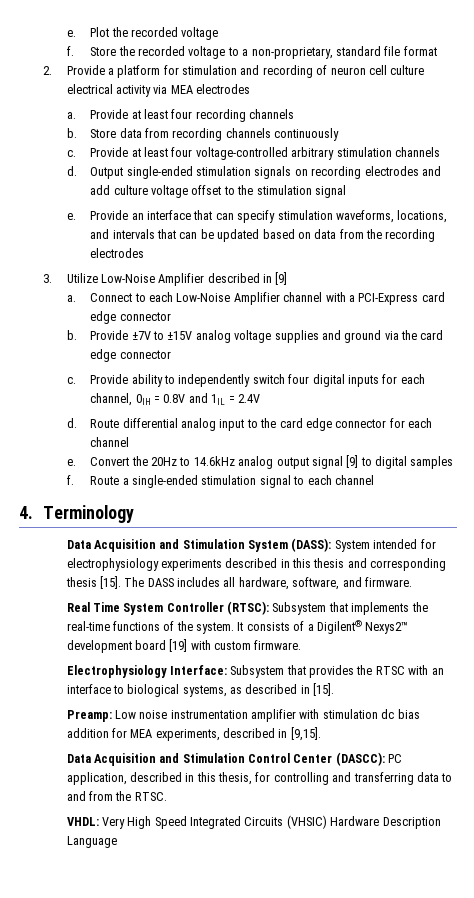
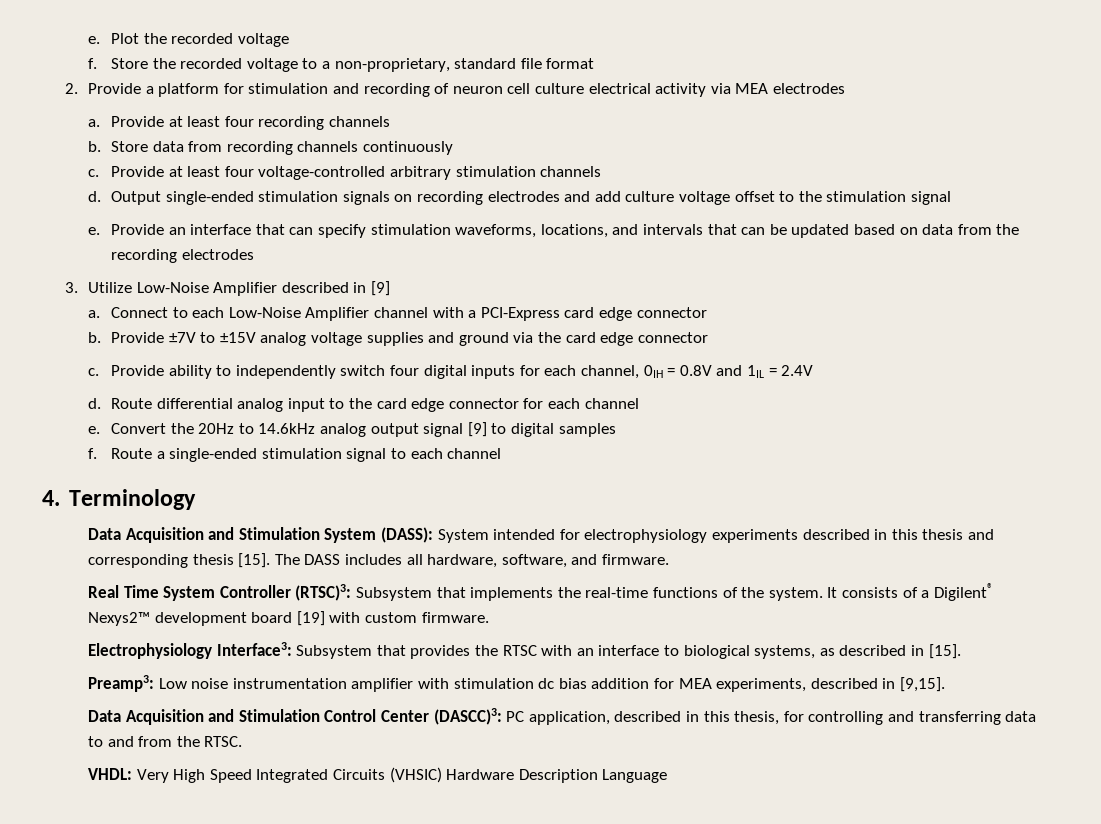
[227,601,270,615] (RTSC): -> [295,584,352,601] (RTSC)3:
[169,665,227,675] Interface: -> [216,642,292,656] Interface3:
[66,710,112,722] Preamp: -> [88,675,155,692] Preamp3:
[335,752,385,766] (DASCC): -> [433,708,502,725] (DASCC)3:

